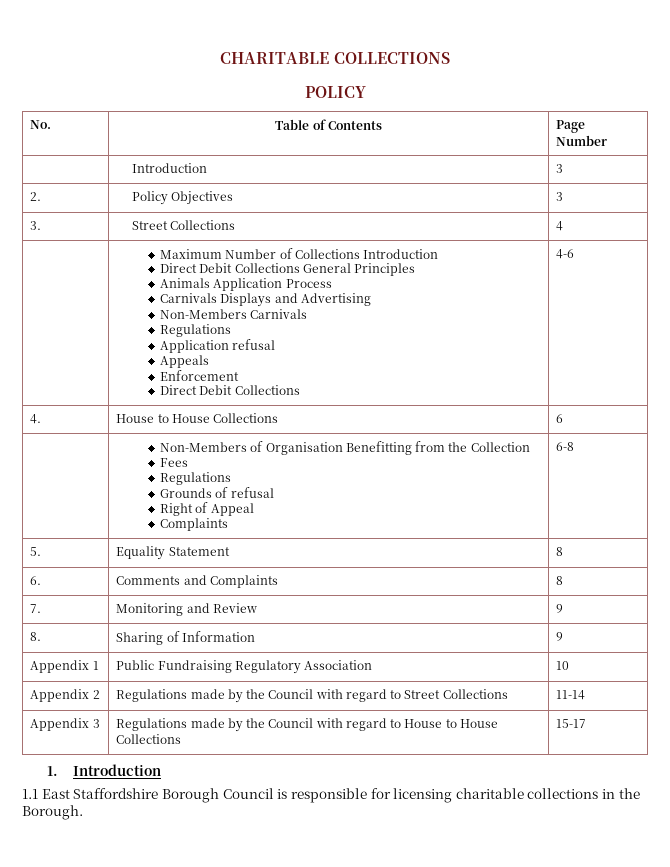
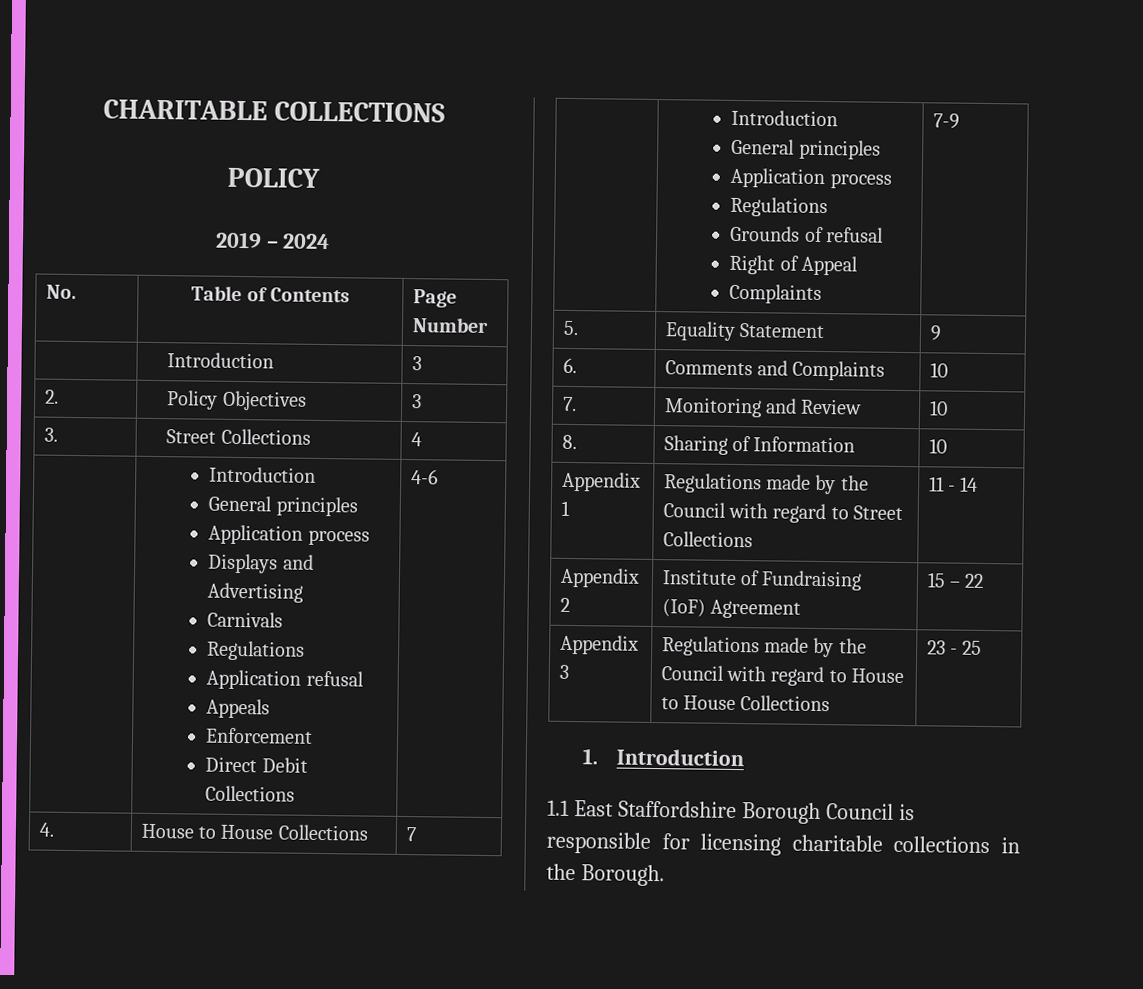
(366, 92) none -> [214,231,331,250] // 2019 – 2024
[160,248,439,259] [160,263,416,276] [160,278,332,291] [160,293,218,303] Maximum Number of Collections Introduction // Direct Debit Collections General Principles // Animals Application Process // Carnivals -> [209,466,317,483] [208,495,358,517] [208,524,370,546] Introduction // General principles // Application process //
[160,309,248,319] Non-Members -> (304, 592) none
[556,414,564,423] [160,441,530,455] [160,458,189,467] 6 // | Non-Members of Organisation Benefitting from the Collection // Fees -> [405,827,416,842] [731,109,839,127] [731,138,881,160] [730,167,892,189] 7 // | Introduction // General principles // Application process
[556,442,575,451] 6-8 -> [932,113,960,129] 7-9
[556,547,564,556] 8 -> [929,325,942,341] 9
[556,576,564,585] 8 -> [929,362,948,378] 10
[556,604,564,613] 9 -> [928,400,948,416] 10
[556,632,564,641] 9 -> [928,438,947,454] 10
[116,660,373,674] [556,661,570,670] [30,689,100,702] | Public Fundraising Regulatory Association | 10 // Appendix 2 -> (570, 508) none
[556,690,586,700] 11-14 -> [928,476,979,492] [559,567,640,588] [559,597,570,612] [661,569,863,591] [661,598,802,619] [926,572,985,588] 11 - 14 // Appendix 2 | Institute of Fundraising (IoF) Agreement | 15 – 22
[556,719,587,728] 15-17 -> [926,640,983,655] 23 - 25

